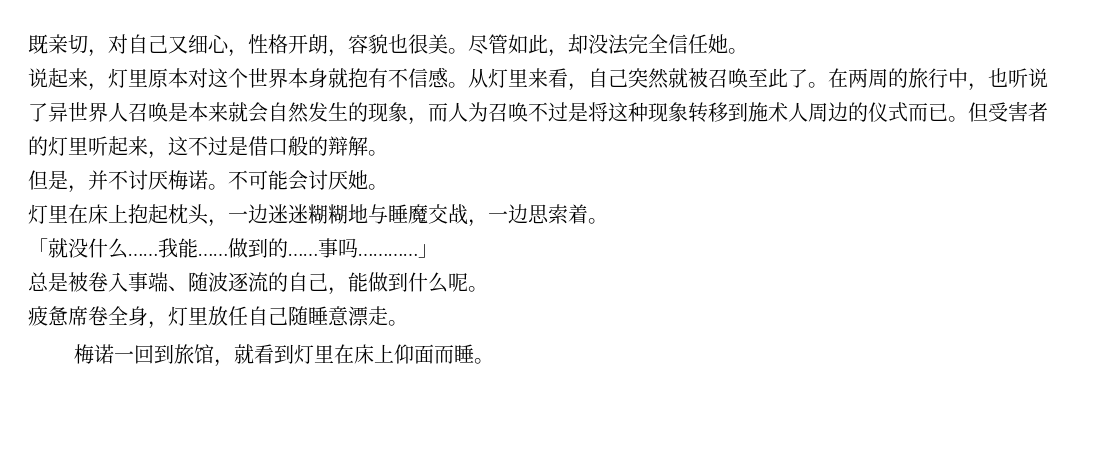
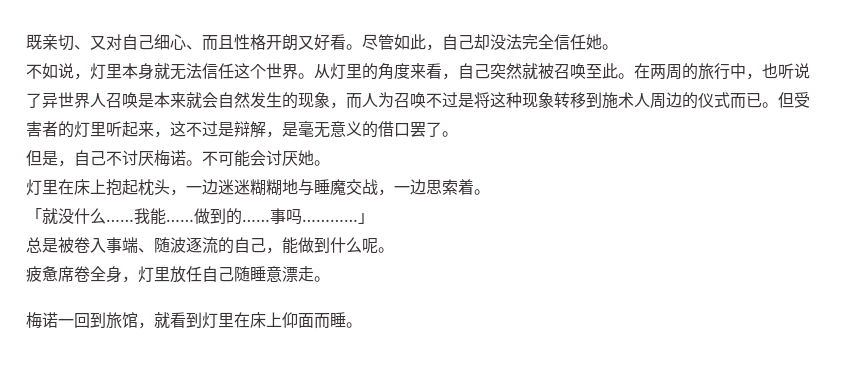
[88,34,448,57] ，对自己又细心，性格开朗，容貌也很美 -> [74,34,346,51] 、又对自己细心、而且性格开朗又好看
(568, 53) none -> [442,34,474,50] 自己
[28,67,449,91] 说起来，灯里原本对这个世界本身就抱有不信感 -> [26,63,298,80] 不如说，灯里本身就无法信任这个世界
(528, 78) none -> [362,63,410,80] 的角度
[788,69,808,88] 了 -> (618, 71) none
[248,136,368,156] 借口般的辩解 -> [234,121,442,138] 辩解，是毫无意义的借口罢了
[88,170,108,190] 并 -> [74,150,106,166] 自己

